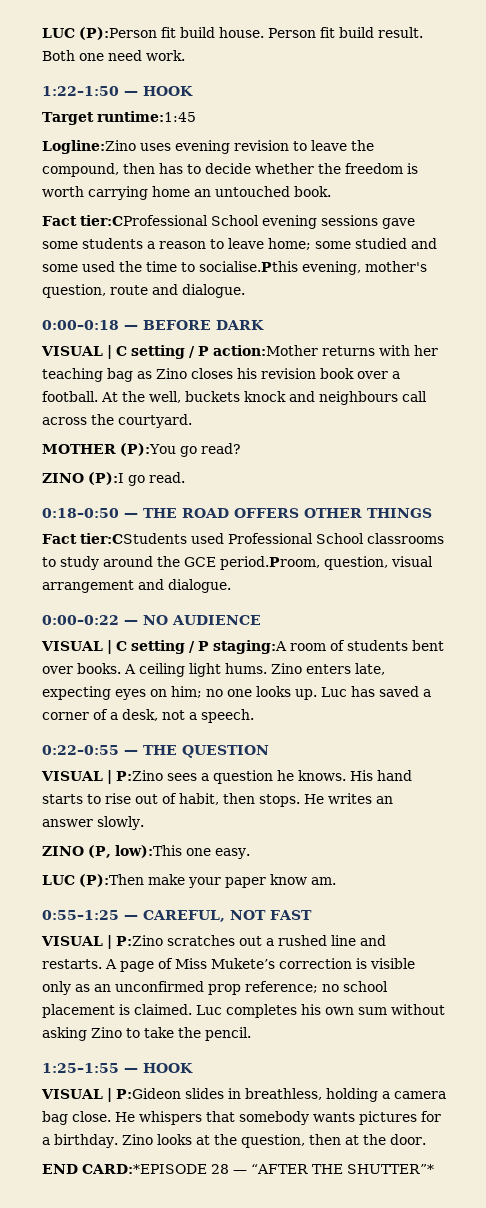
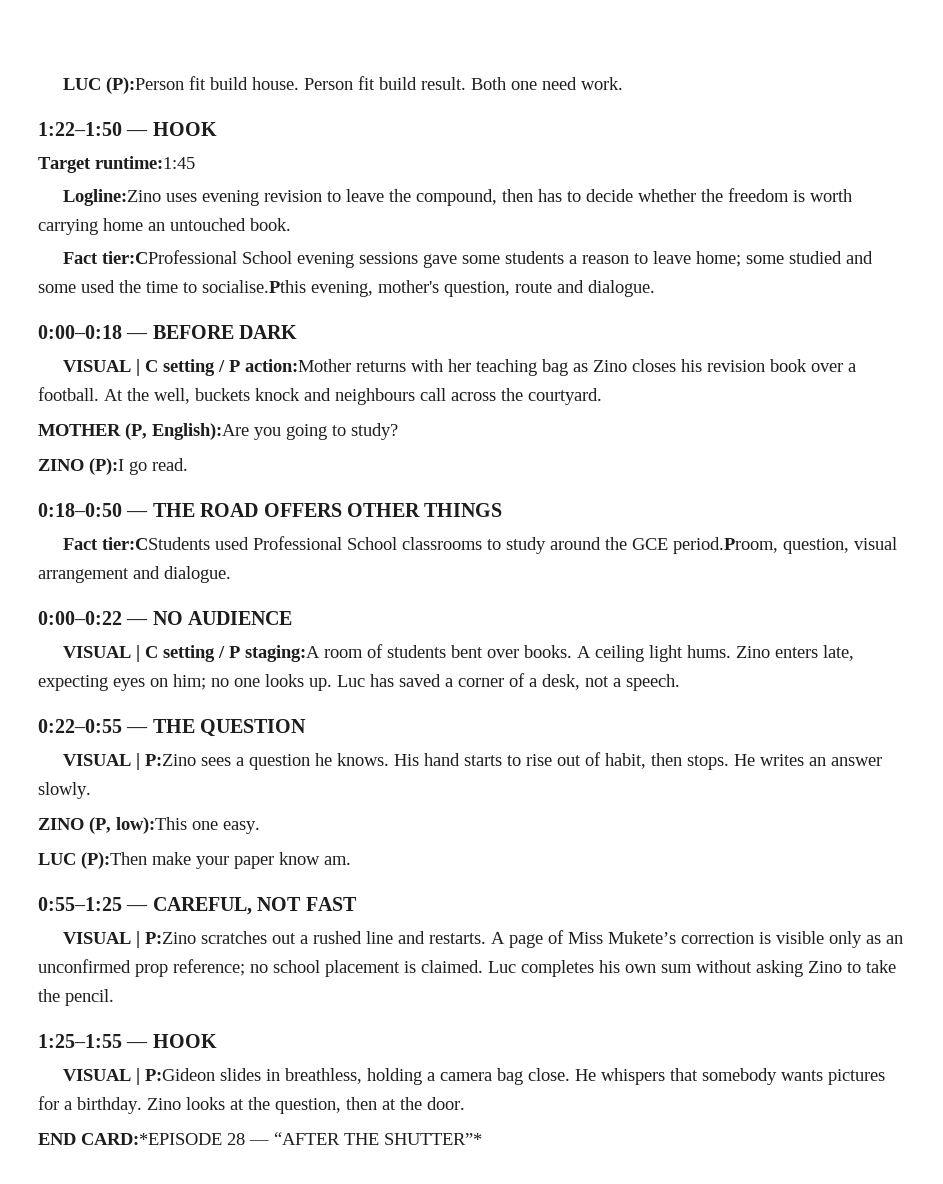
[120,443,241,457] (P):You go read? -> [125,423,398,440] (P, English):Are you going to study?

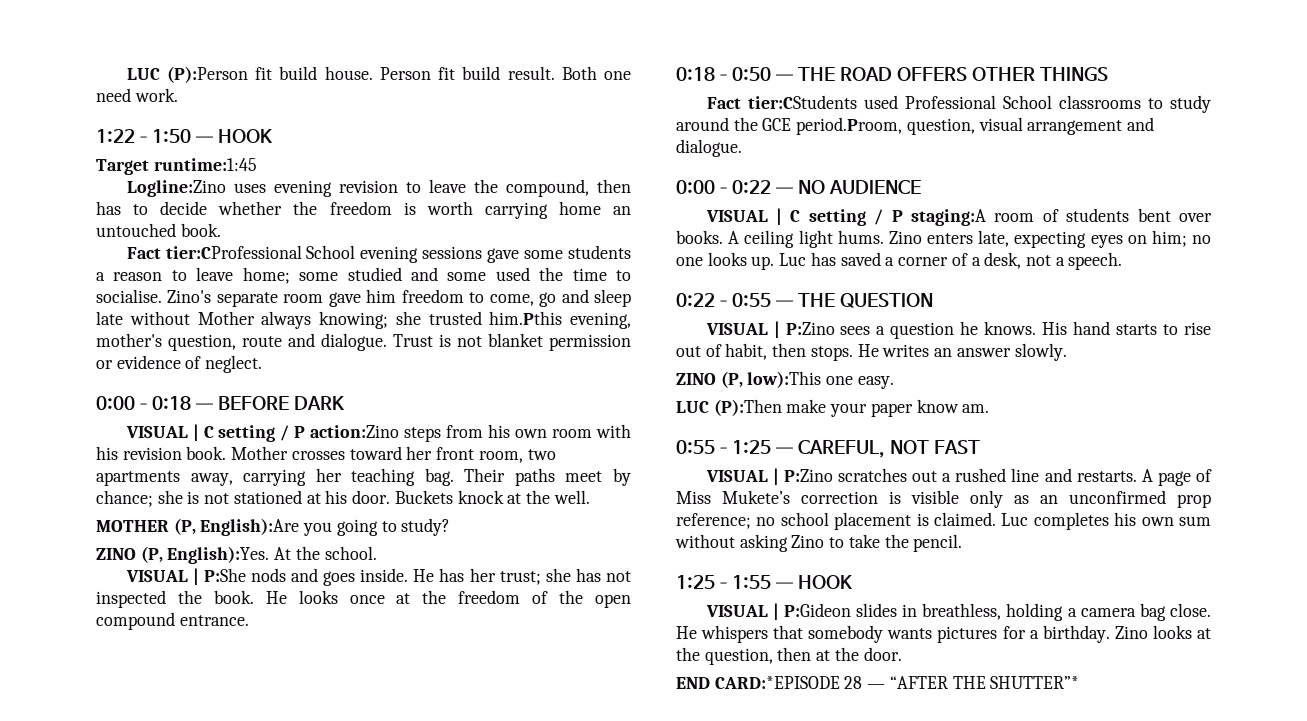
[202,280,306,293] socialise.Pthis -> [96,289,631,307] [96,311,563,329] socialise. Zino's separate room gave him freedom to come, go and sleep late without Mother always knowing; she trusted him.Pthis
(655, 288) none -> [393,333,631,351] [96,355,263,373] Trust is not blanket permission or evidence of neglect.
[244,359,856,376] [38,387,602,405] action:Mother returns with her teaching bag as Zino closes his revision book over a football. At the well, buckets knock and neighbours call across the courtyard. -> [310,424,632,442] [96,446,556,463] [96,468,631,486] [96,490,590,507] action:Zino steps from his own room with his revision book. Mother crosses toward her front room, two apartments away, carrying her teaching bag. Their paths meet by chance; she is not stationed at his door. Buckets knock at the well.
[89,458,188,475] (P):I go read. -> [140,546,377,564] [125,568,631,586] [96,590,631,608] [96,612,249,630] (P, English):Yes. At the school. // VISUAL | P:She nods and goes inside. He has her trust; she has not inspected the book. He looks once at the freedom of the open compound entrance.

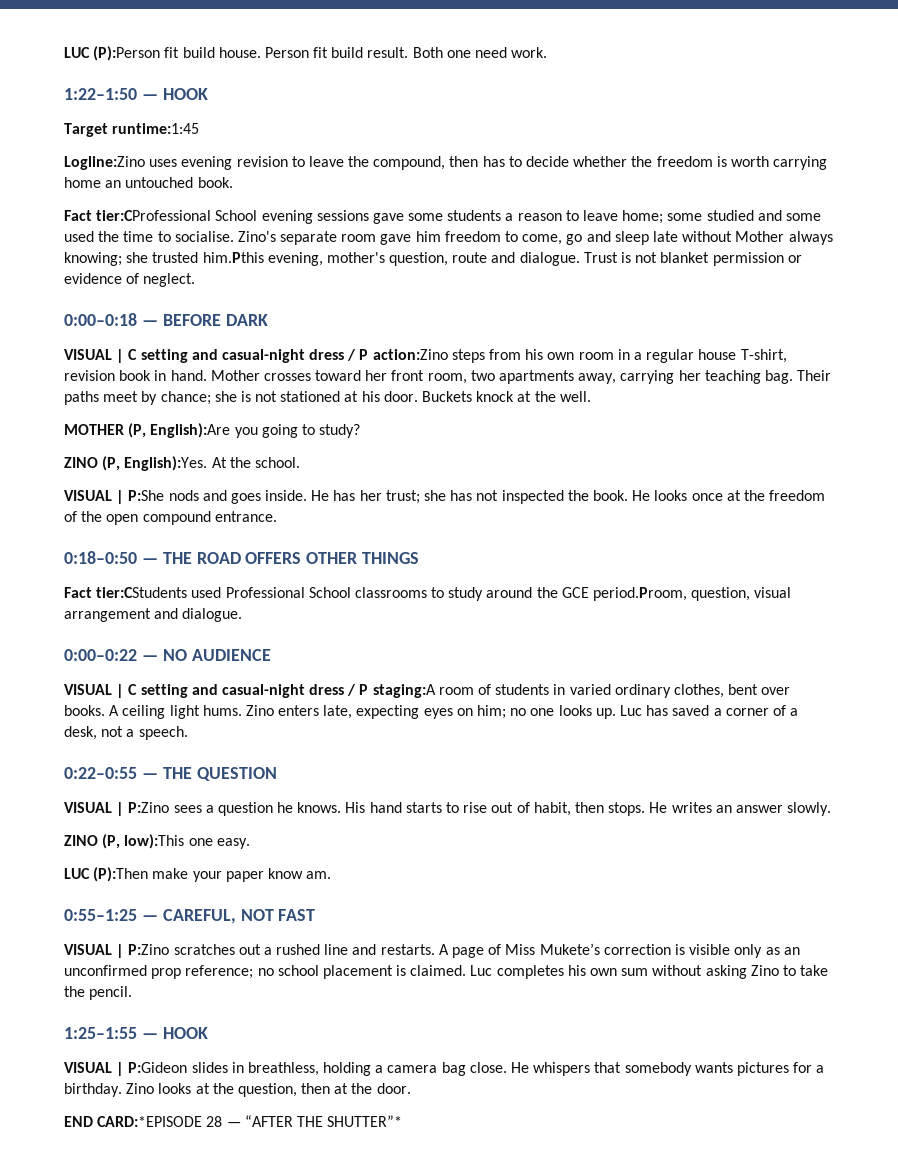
(276, 433) none -> [191,349,345,363] and casual-night dress
[596,424,632,438] [96,446,227,460] with his revision book. -> [617,349,787,363] [64,370,207,381] in a regular house T-shirt, revision book in hand.
(866, 217) none -> [191,684,345,698] and casual-night dress
(1130, 215) none -> [553,684,724,698] in varied ordinary clothes,

